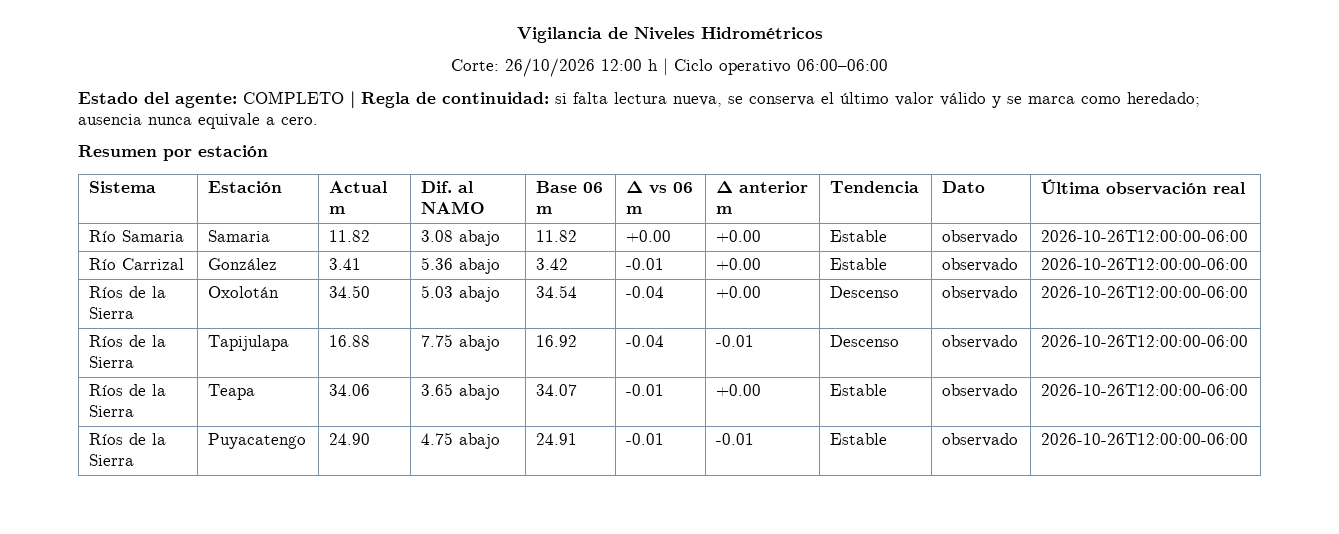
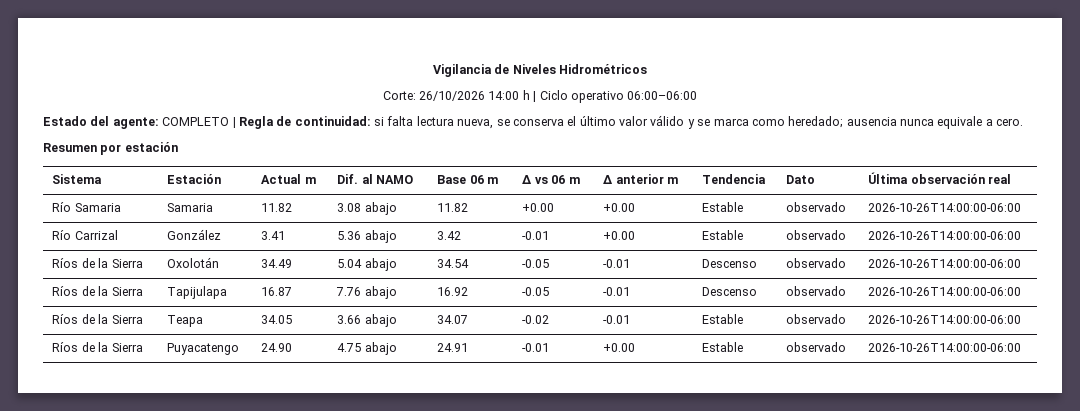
[601,59,642,71] 12:00 -> [488,91,520,100] 14:00
[1040,230,1248,242] 2026-10-26T12:00:00-06:00 -> [868,203,1022,212] 2026-10-26T14:00:00-06:00
[1040,258,1248,270] 2026-10-26T12:00:00-06:00 -> [868,231,1022,240] 2026-10-26T14:00:00-06:00
[328,285,370,298] [420,285,453,298] 34.50 | 5.03 -> [261,259,293,268] [337,259,363,268] 34.49 | 5.04
[625,286,664,298] [715,286,761,298] [829,286,899,298] [941,286,1018,300] [1040,286,1248,298] -0.04 | +0.00 | Descenso | observado | 2026-10-26T12:00:00-06:00 -> [522,259,550,268] [603,259,631,268] [702,259,758,268] [786,258,847,268] [868,259,1022,268] -0.05 | -0.01 | Descenso | observado | 2026-10-26T14:00:00-06:00
[328,335,370,347] [420,334,453,347] 16.88 | 7.75 -> [261,287,293,296] [336,287,362,296] 16.87 | 7.76
[625,335,664,347] [715,335,754,347] [829,335,899,347] [941,335,1018,349] [1040,335,1248,347] -0.04 | -0.01 | Descenso | observado | 2026-10-26T12:00:00-06:00 -> [522,287,550,296] [603,287,631,296] [702,287,758,296] [786,286,847,296] [868,287,1022,296] -0.05 | -0.01 | Descenso | observado | 2026-10-26T14:00:00-06:00
[328,384,370,396] [420,383,453,396] 34.06 | 3.65 -> [261,315,293,324] [337,315,362,324] 34.05 | 3.66
[625,384,664,396] [715,384,761,396] [829,384,887,396] [941,384,1018,398] [1040,384,1248,396] | -0.01 | +0.00 | Estable | observado | 2026-10-26T12:00:00-06:00 -> [522,315,550,324] [603,315,631,324] [702,314,744,324] [786,314,847,324] [868,315,1022,324] | -0.02 | -0.01 | Estable | observado | 2026-10-26T14:00:00-06:00
[715,433,754,445] [829,433,887,445] [941,433,1018,447] [1040,433,1248,445] -0.01 | Estable | observado | 2026-10-26T12:00:00-06:00 -> [603,343,636,352] [702,342,744,352] [786,342,847,352] [868,343,1022,352] +0.00 | Estable | observado | 2026-10-26T14:00:00-06:00

